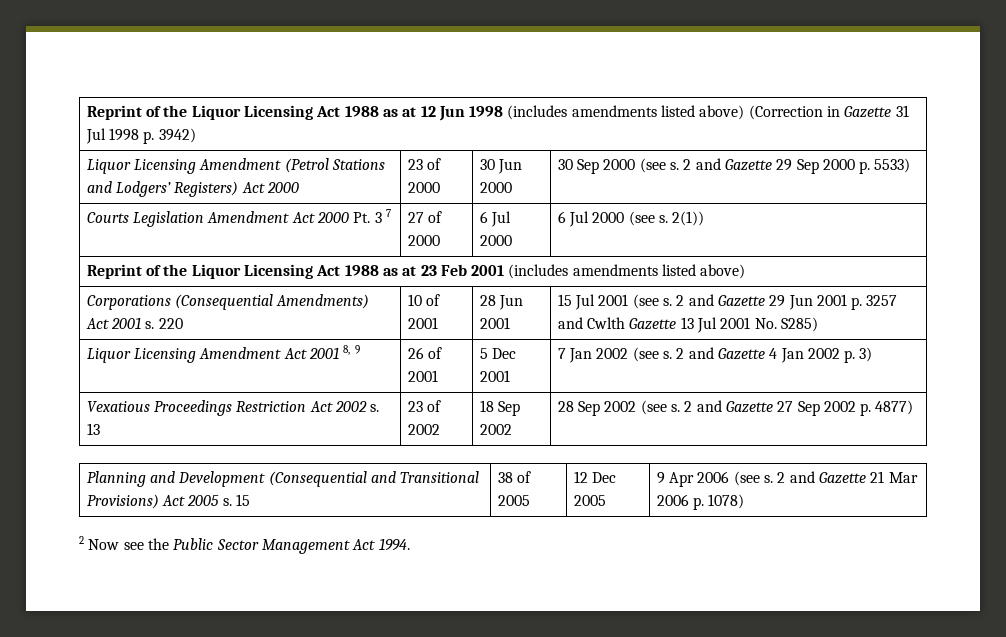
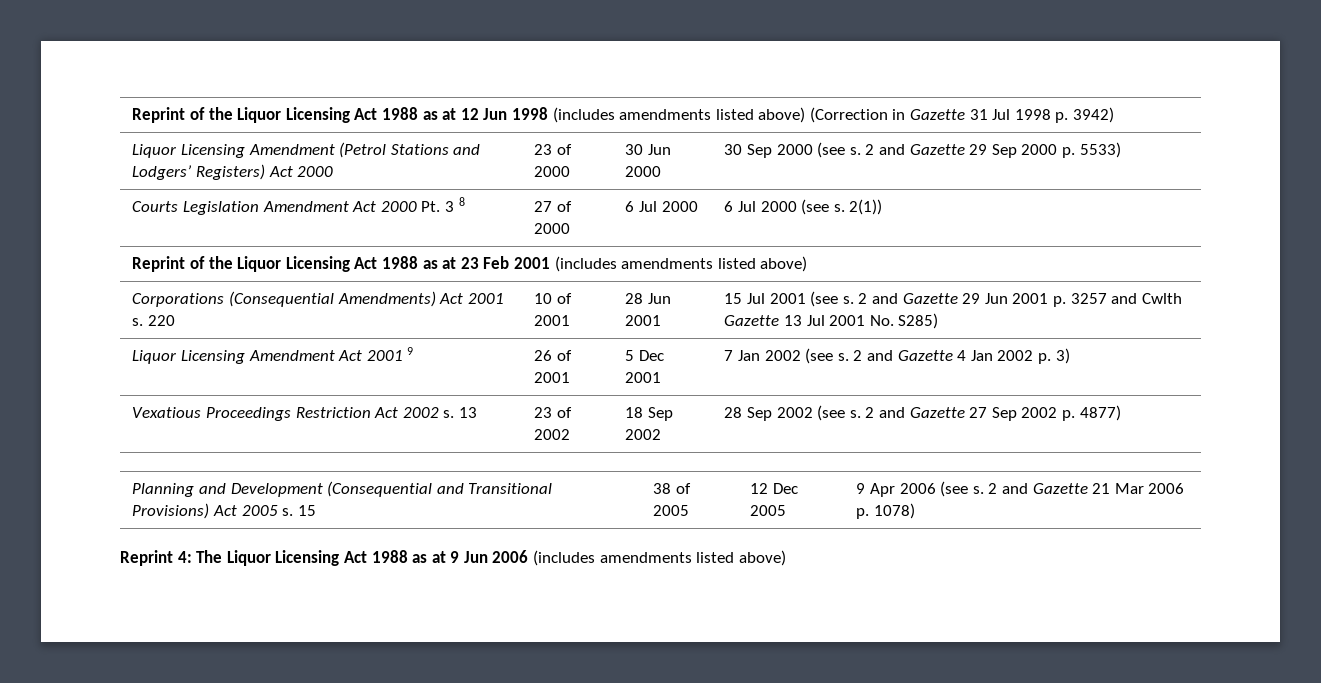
[385,209,391,217] 7 -> [458,197,465,206] 8
[343,345,351,355] 8, -> (403, 355) none
[79,536,410,554] 2 Now see the Public Sector Management Act 1994. -> [120,550,786,566] Reprint 4: The Liquor Licensing Act 1988 as at 9 Jun 2006 (includes amendments listed above)

